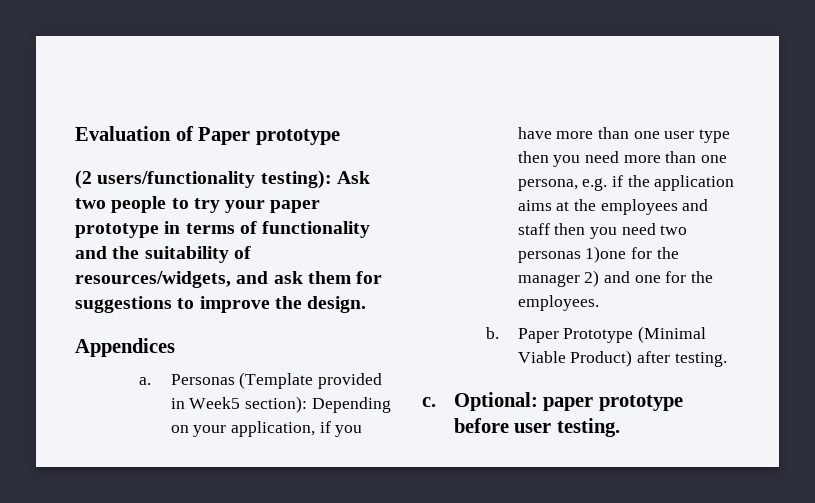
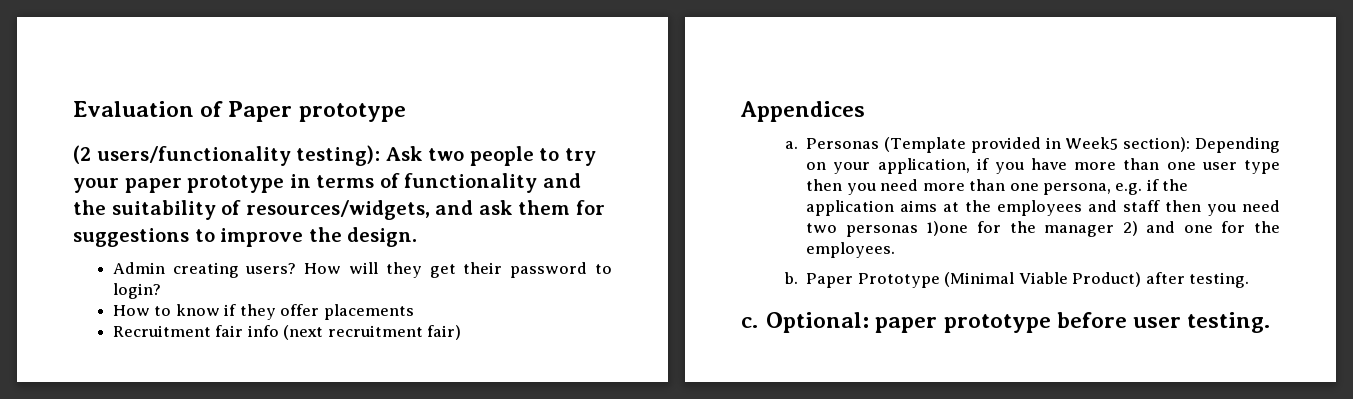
(367, 304) none -> [112,262,613,278] [112,283,161,299] [112,304,414,320] [112,325,462,340] // Admin creating users? How will they get their password to login? // How to know if they offer placements // Recruitment fair info (next recruitment fair)

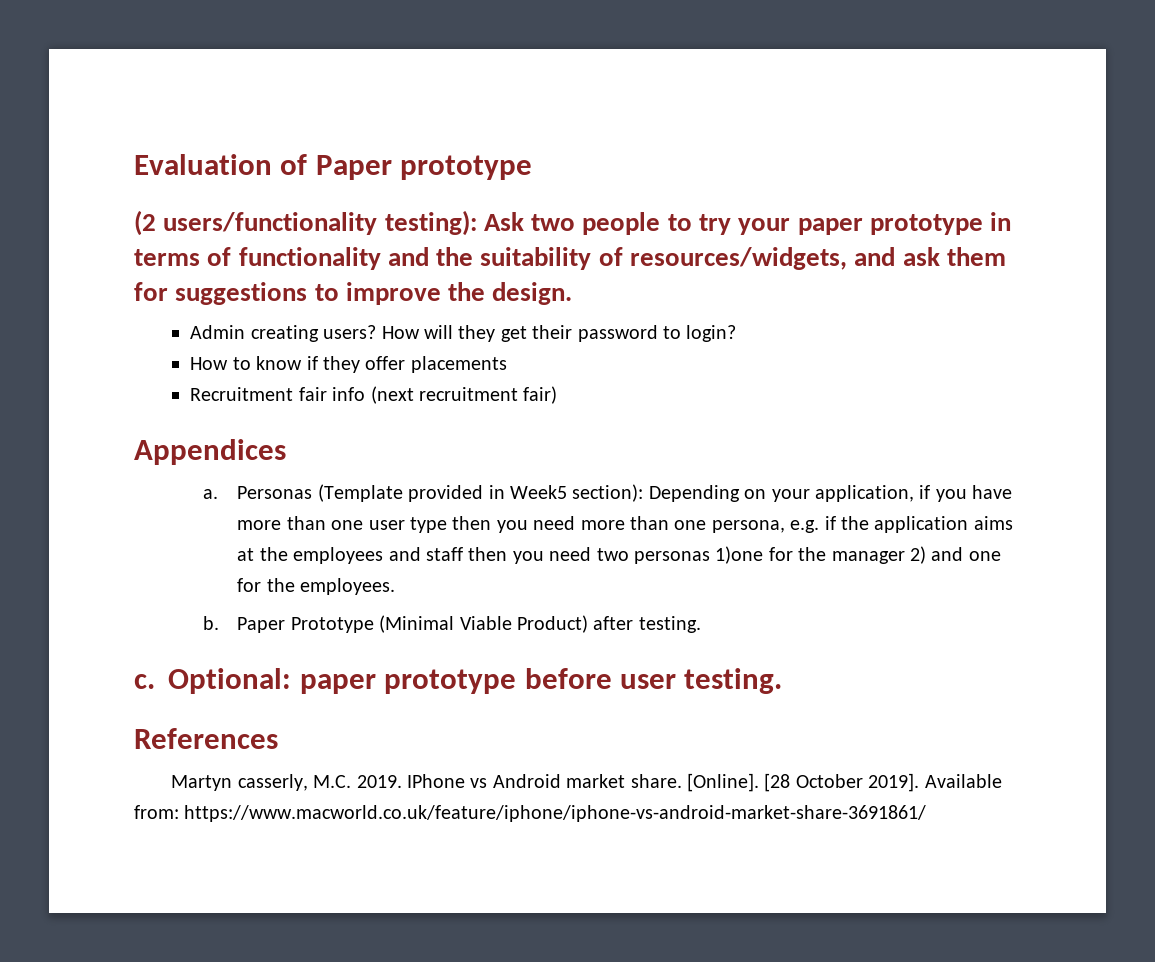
(1271, 322) none -> [134,728,278,749] [171,773,1002,792] [134,805,927,822] // References // Martyn casserly, M.C. 2019. IPhone vs Android market share. [Online]. [28 October 2019]. Available from: https://www.macworld.co.uk/feature/iphone/iphone-vs-android-market-share-3691861/

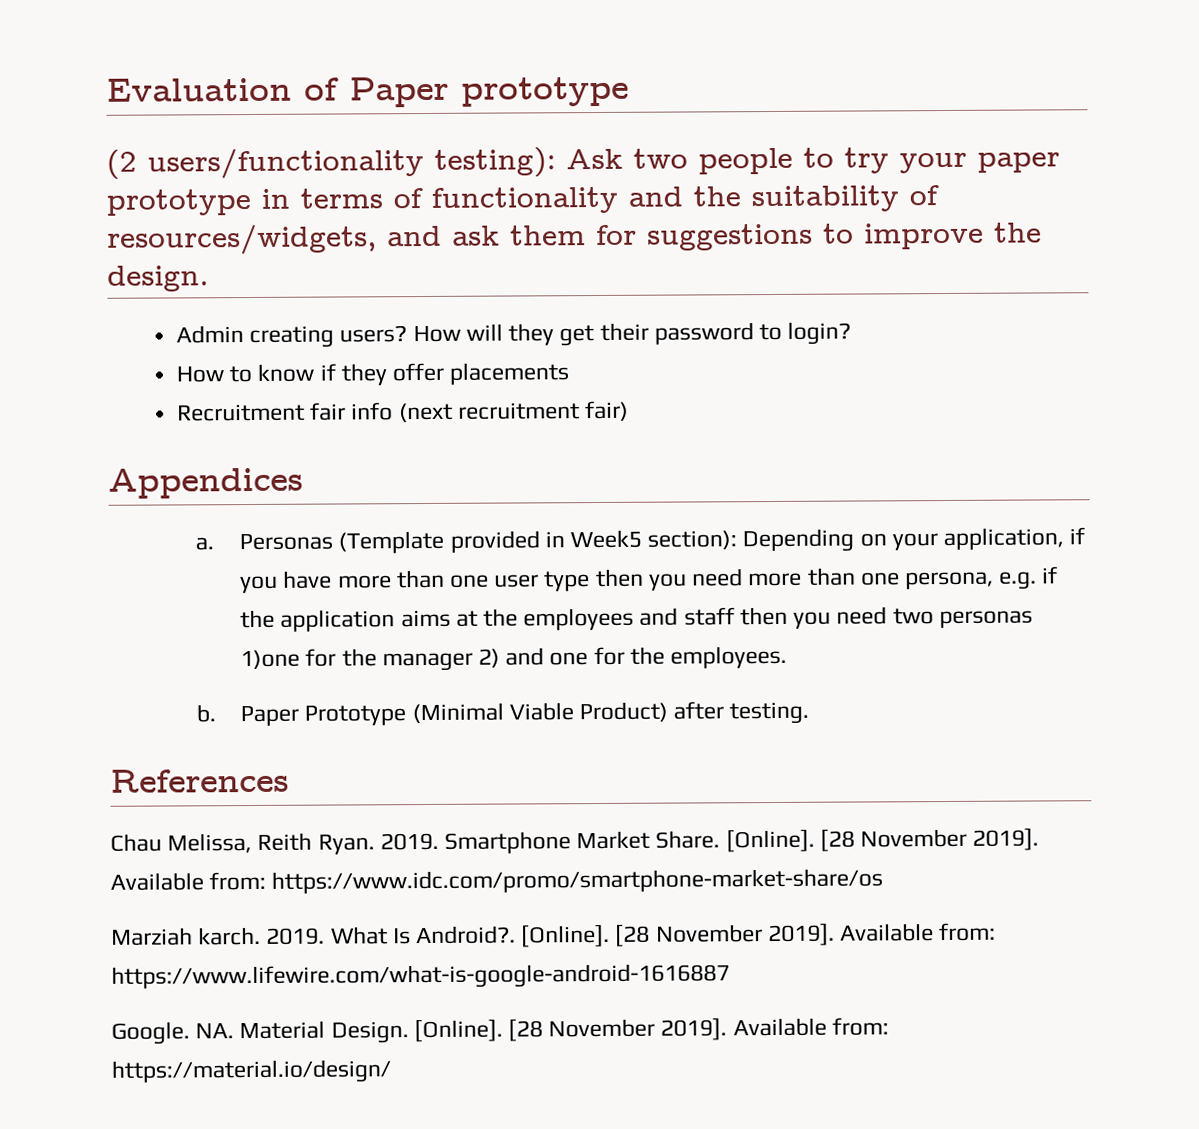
[134,668,783,694] [134,728,278,749] [171,773,1002,792] [134,805,927,822] c. Optional: paper prototype before user testing. // References // Martyn casserly, M.C. 2019. IPhone vs Android market share. [Online]. [28 October 2019]. Available from: https://www.macworld.co.uk/feature/iphone/iphone-vs-android-market-share-3691861/ -> [110,768,289,793] [110,828,1040,855] [110,868,884,894] [111,922,997,948] [111,963,730,990] [111,1017,889,1045] [111,1059,391,1084] References // Chau Melissa, Reith Ryan. 2019. Smartphone Market Share. [Online]. [28 November 2019]. Available from: https://www.idc.com/promo/smartphone-market-share/os // Marziah karch. 2019. What Is Android?. [Online]. [28 November 2019]. Available from: https://www.lifewire.com/what-is-google-android-1616887 // Google. NA. Material Design. [Online]. [28 November 2019]. Available from: https://material.io/design/

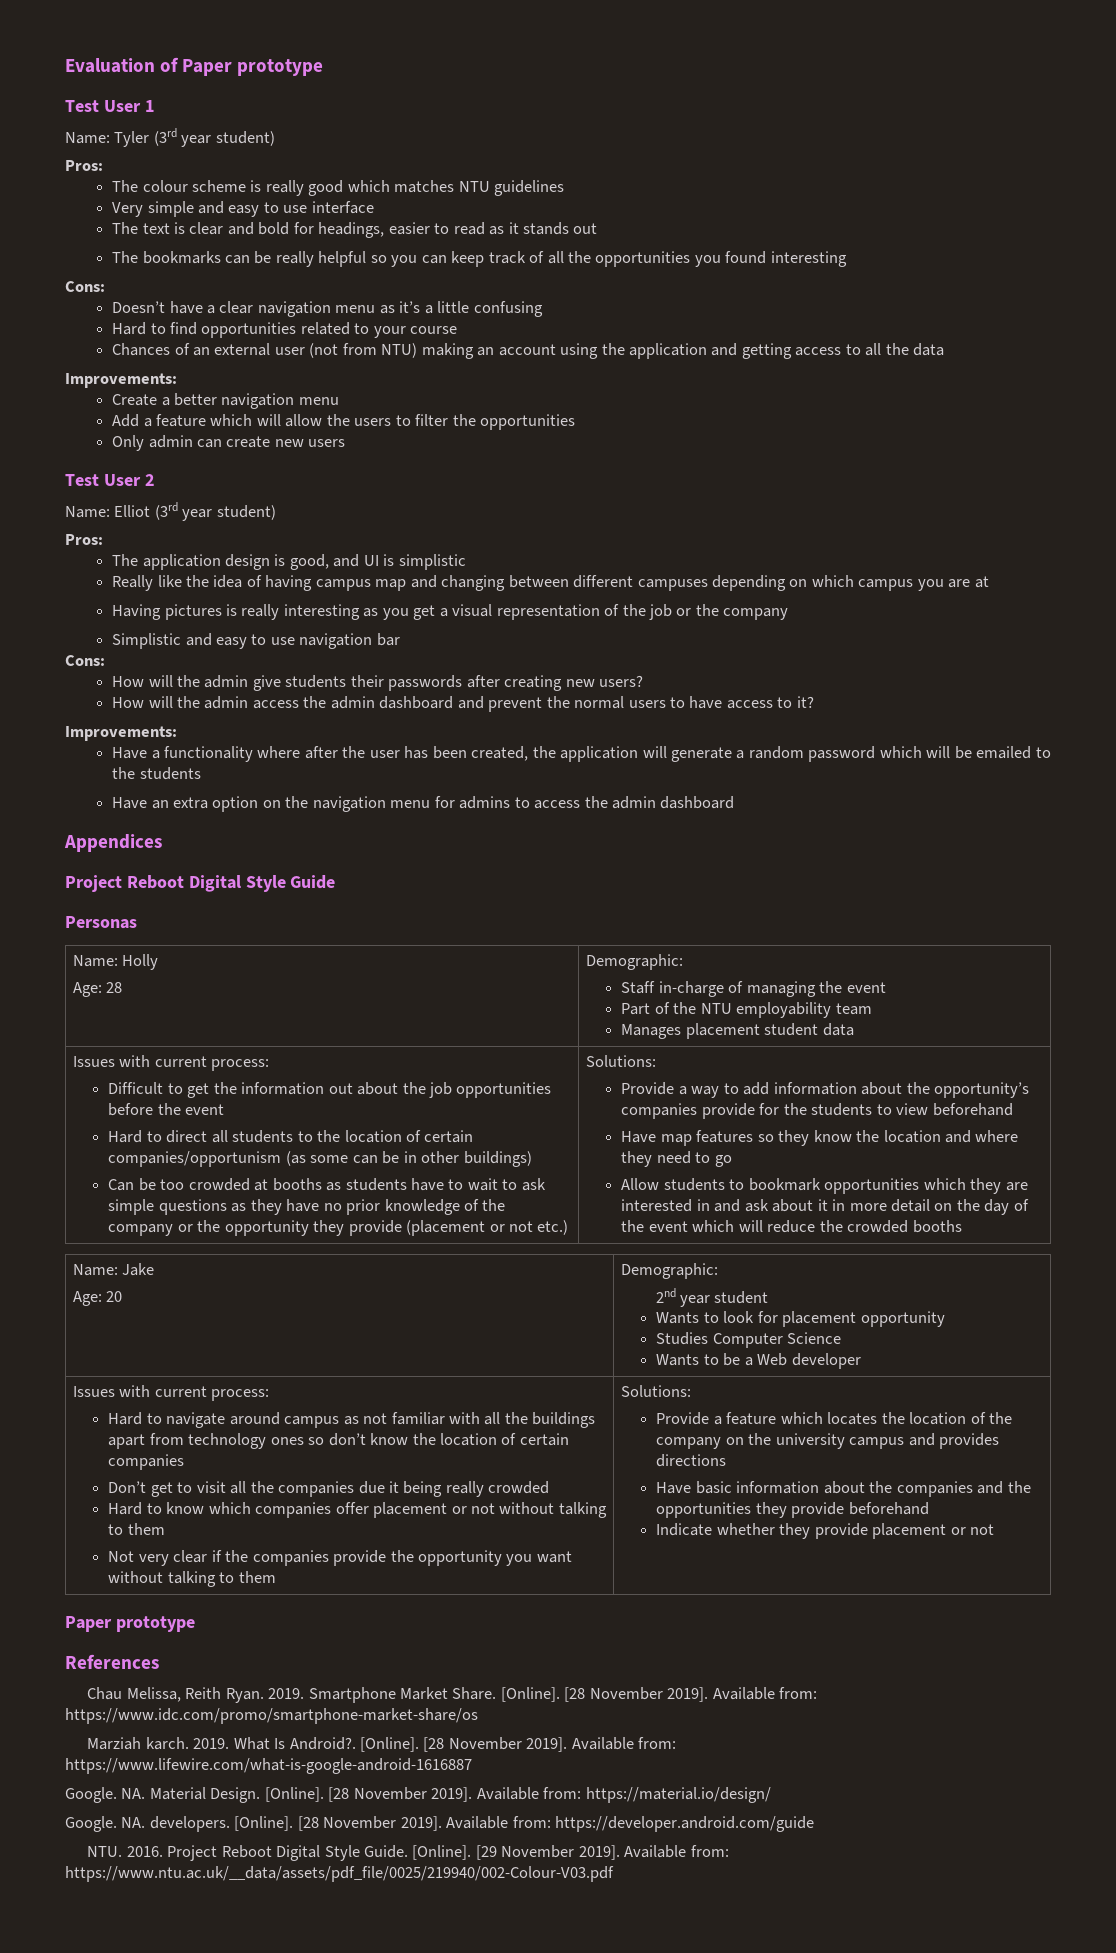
[106,147,1060,179] [106,185,939,216] [107,222,1042,255] [107,265,209,292] [176,321,852,349] [176,362,570,386] [177,400,630,423] [108,467,303,499] [195,527,1086,554] [240,566,1059,594] [240,606,1033,632] [240,645,788,672] [196,701,810,727] (2 users/functionality testing): Ask two people to try your paper prototype in terms of functionality and the suitability of resources/widgets, and ask them for suggestions to improve the design. // Admin creating users? How will they get their password to login? // How to know if they offer placements // Recruitment fair info (next recruitment fair) // Appendices // a. Personas (Template provided in Week5 section): Depending on your application, if you have more than one user type then you need more than one persona, e.g. if the application aims at the employees and staff then you need two personas 1)one for the manager 2) and one for the employees. // b. Paper Prototype (Minimal Viable Product) after testing. -> [65,100,155,112] [65,128,275,147] [65,160,103,171] [112,180,565,196] [112,201,374,217] [112,222,598,238] [112,251,847,267] [65,281,105,292] [112,301,543,317] [112,322,458,338] [112,343,945,359] [65,373,177,388] [112,393,339,409] [112,414,576,430] [112,435,346,451] [65,474,155,486] [65,502,276,521] [65,534,103,545] [112,554,466,570] [112,575,989,591] [112,604,789,620] [112,633,400,649] [65,655,105,666] [112,675,644,691] [112,696,814,712] [65,726,177,741] [112,746,1051,762] [112,767,201,780] [112,796,735,812] [64,834,162,852] [65,875,336,892] [65,916,137,929] [72,954,159,970] [72,982,123,997] [585,954,683,970] [621,981,886,997] [621,1002,872,1018] [621,1023,854,1039] [72,1055,270,1071] [108,1082,552,1098] [108,1103,225,1116] [108,1130,474,1143] [108,1151,532,1167] [108,1178,546,1191] [108,1199,506,1215] [108,1220,569,1236] [585,1055,656,1067] [621,1082,1029,1098] [621,1103,1013,1119] [621,1130,1019,1146] [621,1151,732,1167] [621,1178,1028,1194] [621,1199,1029,1215] [621,1220,962,1233] [72,1263,155,1276] [72,1291,123,1306] [620,1263,718,1279] [655,1288,769,1307] [656,1311,945,1327] [656,1332,842,1348] [656,1353,861,1369] [72,1385,270,1401] [108,1412,596,1428] [108,1433,569,1449] [108,1454,185,1470] [108,1481,550,1497] [108,1502,607,1518] [108,1523,165,1535] [108,1550,572,1566] [108,1571,276,1587] [620,1385,691,1397] [656,1412,1012,1425] [656,1433,1000,1449] [656,1454,727,1467] [656,1481,1031,1497] [656,1502,929,1518] [656,1523,995,1539] [65,1616,195,1632] Test User 1 // Name: Tyler (3rd year student) // Pros: // The colour scheme is really good which matches NTU guidelines // Very simple and easy to use interface // The text is clear and bold for headings, easier to read as it stands out // The bookmarks can be really helpful so you can keep track of all the opportunities you found interesting // Cons: // Doesn’t have a clear navigation menu as it’s a little confusing // Hard to find opportunities related to your course // Chances of an external user (not from NTU) making an account using the application and getting access to all the data // Improvements: // Create a better navigation menu // Add a feature which will allow the users to filter the opportunities // Only admin can create new users // Test User 2 // Name: Elliot (3rd year student) // Pros: // The application design is good, and UI is simplistic // Really like the idea of having campus map and changing between different campuses depending on which campus you are at // Having pictures is really interesting as you get a visual representation of the job or the company // Simplistic and easy to use navigation bar // Cons: // How will the admin give students their passwords after creating new users? // How will the admin access the admin dashboard and prevent the normal users to have access to it? // Improvements: // Have a functionality where after the user has been created, the application will generate a random password which will be emailed to the students // Have an extra option on the navigation menu for admins to access the admin dashboard // Appendices // Project Reboot Digital Style Guide // Personas // Name: Holly // Age: 28 | Demographic: // Staff in-charge of managing the event // Part of the NTU employability team // Manages placement student data // Issues with current process: // Difficult to get the information out about the job opportunities before the event // Hard to direct all students to the location of certain companies/opportunism (as some can be in other buildings) // Can be too crowded at booths as students have to wait to ask simple questions as they have no prior knowledge of the company or the opportunity they provide (placement or not etc.) | Solutions: // Provide a way to add information about the opportunity’s companies provide for the students to view beforehand // Have map features so they know the location and where they need to go // Allow students to bookmark opportunities which they are interested in and ask about it in more detail on the day of the event which will reduce the crowded booths // Name: Jake // Age: 20 | Demographic: // 2nd year student // Wants to look for placement opportunity // Studies Computer Science // Wants to be a Web developer // Issues with current process: // Hard to navigate around campus as not familiar with all the buildings apart from technology ones so don’t know the location of certain companies // Don’t get to visit all the companies due it being really crowded // Hard to know which companies offer placement or not without talking to them // Not very clear if the companies provide the opportunity you want without talking to them | Solutions: // Provide a feature which locates the location of the company on the university campus and provides directions // Have basic information about the companies and the opportunities they provide beforehand // Indicate whether they provide placement or not // Paper prototype
(391, 1071) none -> [65,1816,815,1832] [87,1845,729,1861] [65,1866,614,1882] // Google. NA. developers. [Online]. [28 November 2019]. Available from: https://developer.android.com/guide // NTU. 2016. Project Reboot Digital Style Guide. [Online]. [29 November 2019]. Available from: https://www.ntu.ac.uk/__data/assets/pdf_file/0025/219940/002-Colour-V03.pdf

